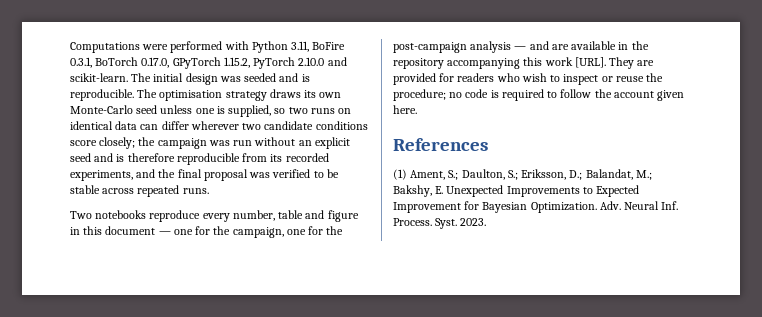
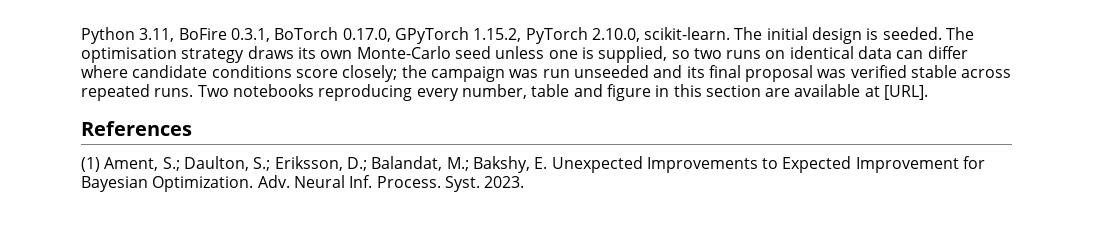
[70,41,249,53] Computations were performed with -> (81, 35) none
[298,57,347,66] 2.10.0 and -> [591,28,640,42] 2.10.0,
[219,73,310,82] [70,89,134,101] was seeded and is reproducible. -> [866,27,942,40] is seeded.
[190,121,262,130] wherever two -> [81,65,128,78] where
[254,137,350,149] [70,153,329,165] [70,169,176,181] without an explicit seed and is therefore reproducible from its recorded experiments, and the -> [573,65,705,78] unseeded and its
[313,169,339,178] to be -> (907, 71) none
(209, 191) // -> (194, 92) none
[149,210,201,222] reproduce -> [318,84,413,101] reproducing
[105,226,344,238] [393,41,649,53] [393,57,655,69] [393,73,664,85] [393,89,685,101] [393,105,417,114] document — one for the campaign, one for the post-campaign analysis — and are available in the repository accompanying this work [URL]. They are provided for readers who wish to inspect or reuse the procedure; no code is required to follow the account given here. -> [705,84,929,100] section are available at [URL].

